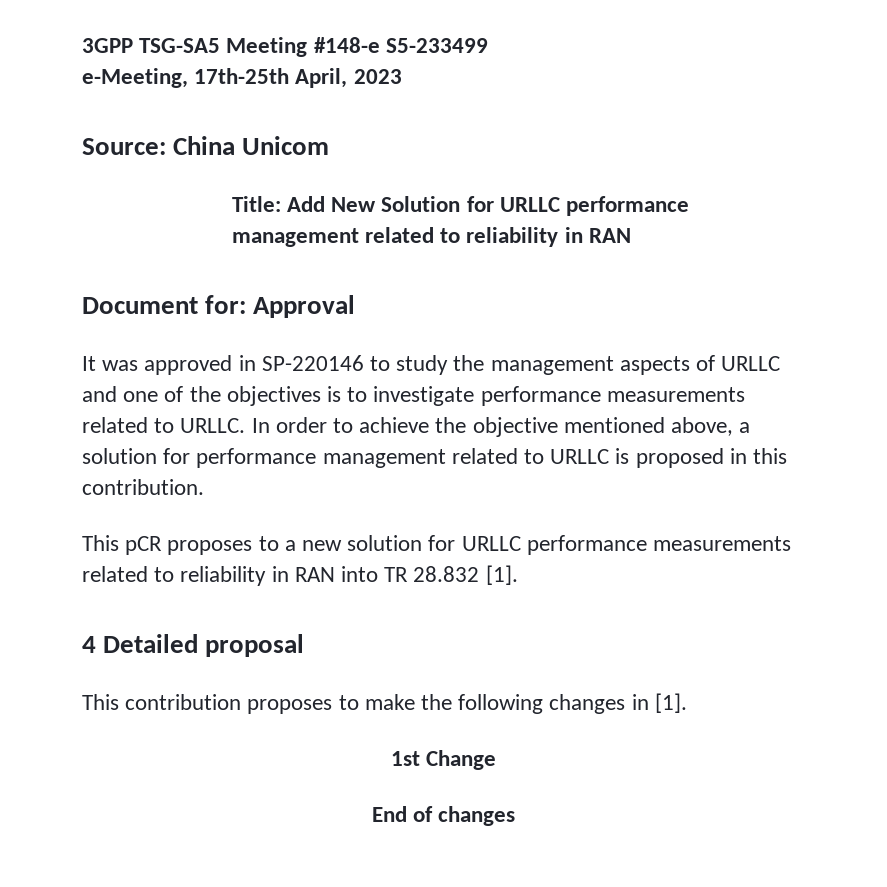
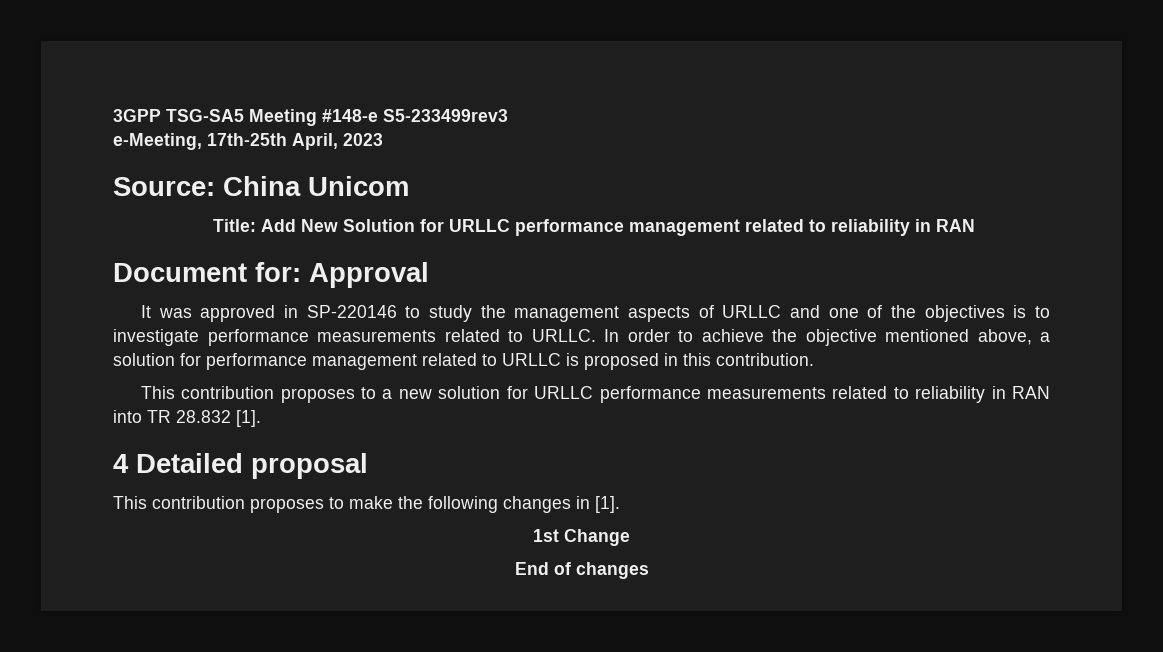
[385,38,488,53] S5-233499 -> [383,109,508,122] S5-233499rev3
[125,536,163,555] pCR -> [181,386,275,399] contribution

